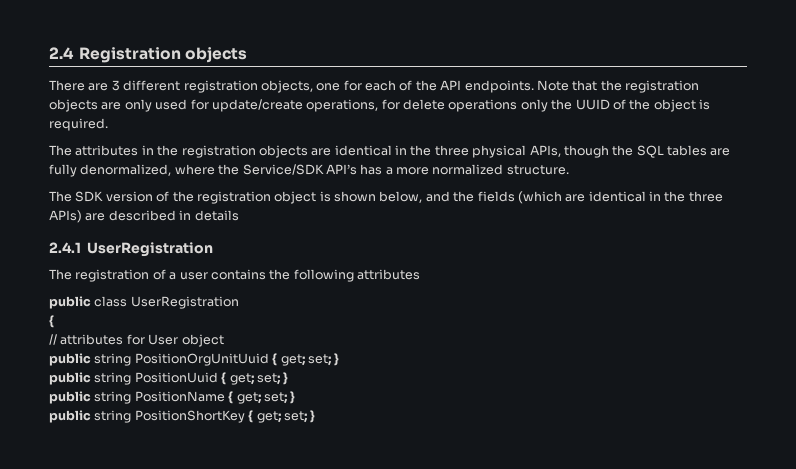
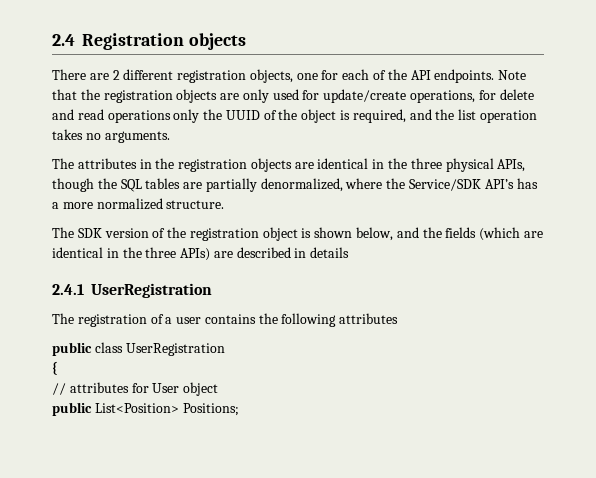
[111,80,120,91] 3 -> [112,70,120,80] 2
(445, 104) none -> [52,109,104,120] and read
[49,118,108,131] required. -> [352,109,537,123] [52,129,170,143] required, and the list operation takes no arguments.
[49,164,77,177] fully -> [205,178,257,192] partially
[94,353,340,366] [49,372,289,385] [49,391,296,404] [49,410,316,423] string PositionOrgUnitUuid { get; set; } // public string PositionUuid { get; set; } // public string PositionName { get; set; } // public string PositionShortKey { get; set; } -> [94,403,239,416] List<Position> Positions;

